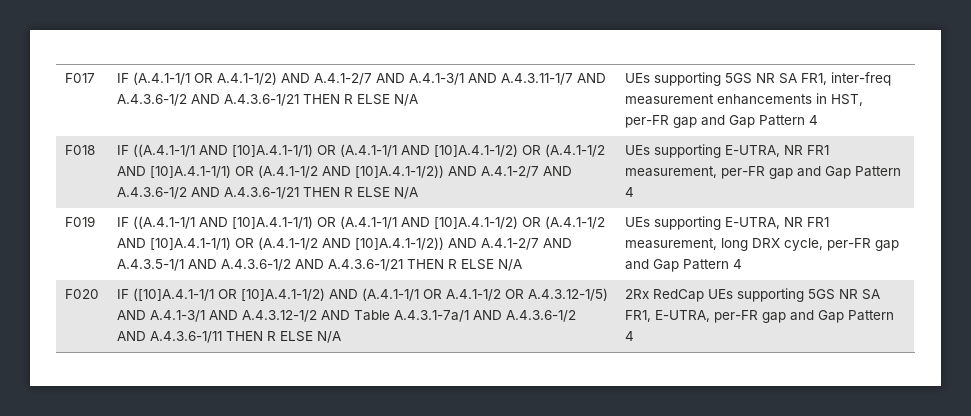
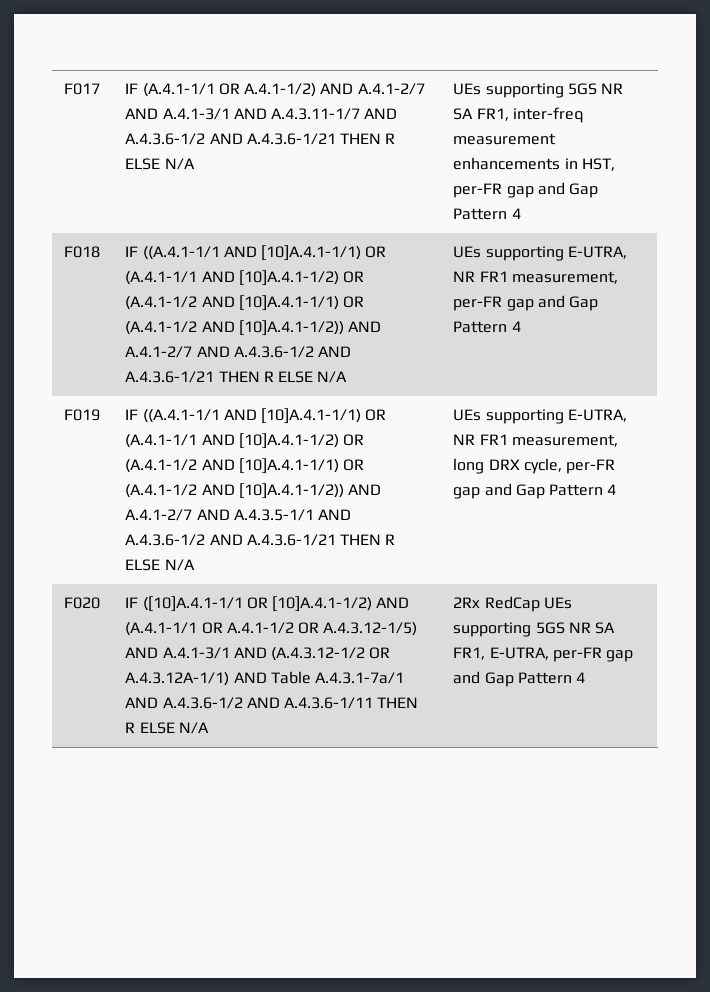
[241,310,317,322] A.4.3.12-1/2 -> [271,647,391,661] [125,672,230,686] (A.4.3.12-1/2 OR A.4.3.12A-1/1)

